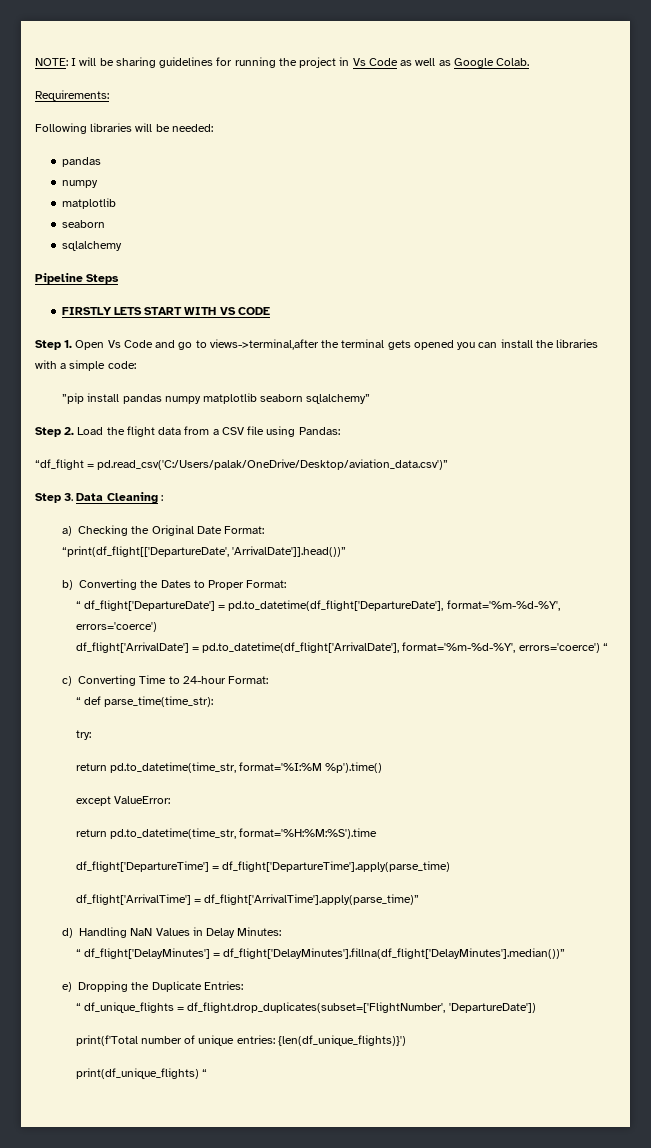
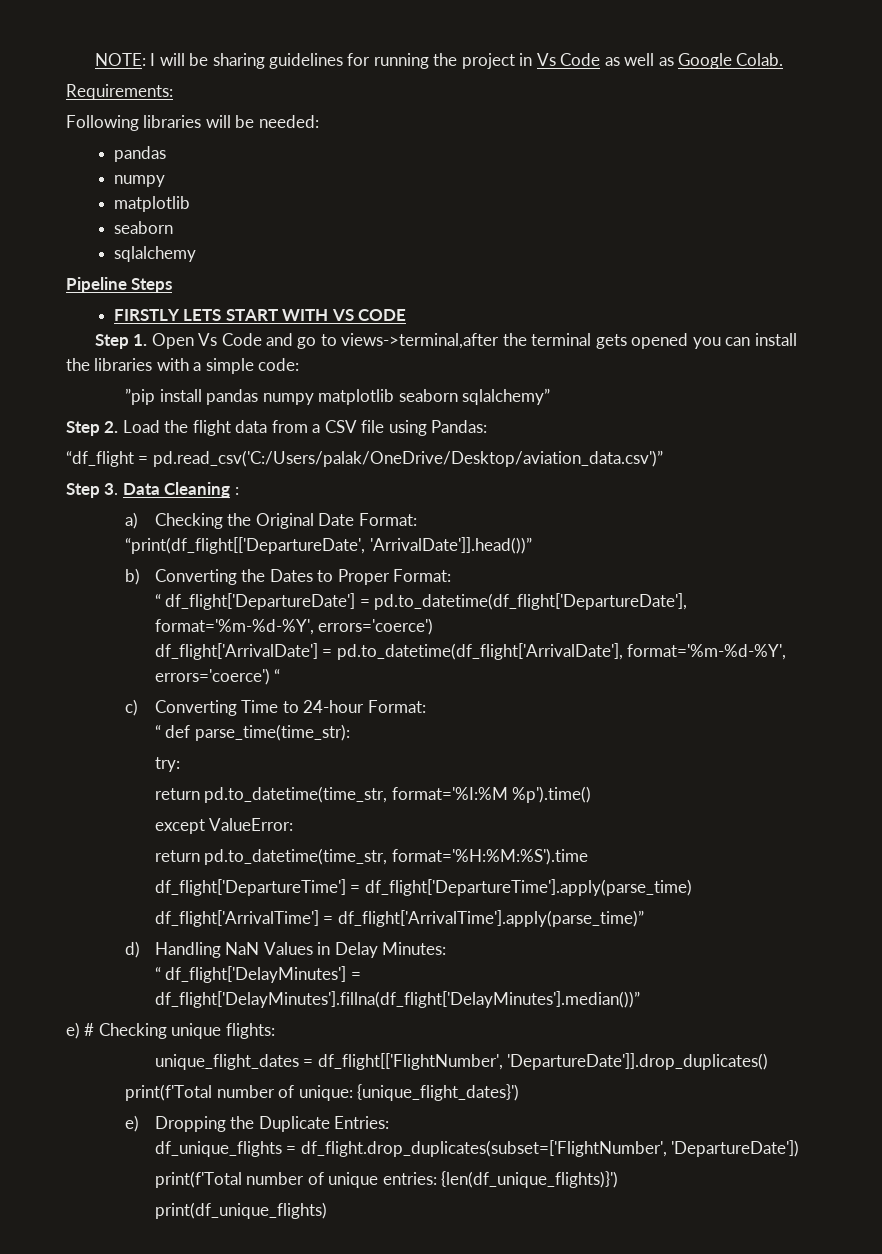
(566, 953) none -> [66,1022,275,1039] [154,1053,769,1070] [125,1084,520,1101] // e) # Checking unique flights: // unique_flight_dates = df_flight[['FlightNumber', 'DepartureDate']].drop_duplicates() // print(f'Total number of unique: {unique_flight_dates}')
[75,1003,81,1011] “ -> (390, 1122) none
[201,1069,207,1077] “ -> (327, 1210) none

